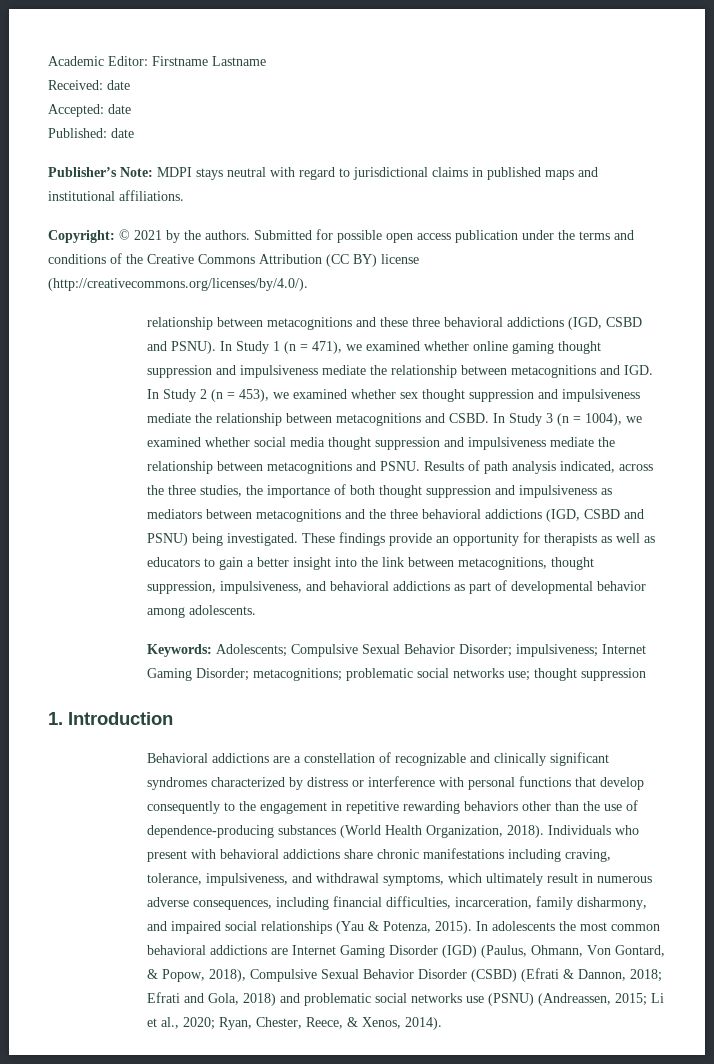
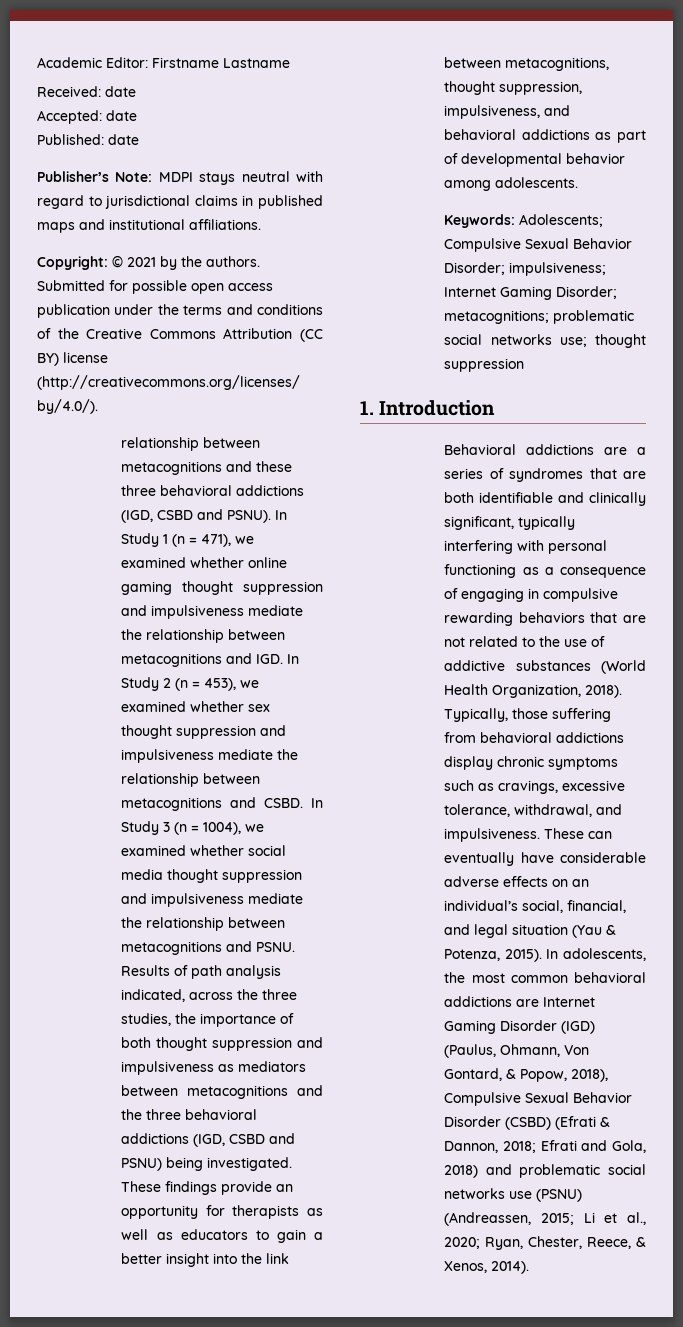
[304,752,610,766] [147,776,645,790] [147,801,580,814] constellation of recognizable and clinically significant syndromes characterized by distress or interference with personal functions that develop consequently to the engagement in repetitive rewarding behaviors other than -> [444,468,646,482] [444,492,646,506] [444,516,576,530] [444,540,608,554] [444,564,646,578] [444,588,619,602] [444,612,646,626] [444,636,536,647] series of syndromes that are both identifiable and clinically significant, typically interfering with personal functioning as a consequence of engaging in compulsive rewarding behaviors that are not related to
[147,825,275,838] dependence-producing -> [444,660,506,671] addictive
[548,825,640,835] [147,848,612,862] [147,873,653,886] [147,896,648,910] [147,921,333,934] Individuals who present with behavioral addictions share chronic manifestations including craving, tolerance, impulsiveness, and withdrawal symptoms, which ultimately result in numerous adverse consequences, including financial difficulties, incarceration, family disharmony, and impaired social relationships -> [444,708,612,722] [444,732,625,743] [444,756,619,770] [444,780,626,794] [444,804,623,817] [444,828,613,842] [444,852,646,866] [444,876,590,887] [444,900,627,913] [444,924,569,938] Typically, those suffering from behavioral addictions display chronic symptoms such as cravings, excessive tolerance, withdrawal, and impulsiveness. These can eventually have considerable adverse effects on an individual’s social, financial, and legal situation
[492,921,556,931] adolescents -> [563,948,646,961] adolescents,

